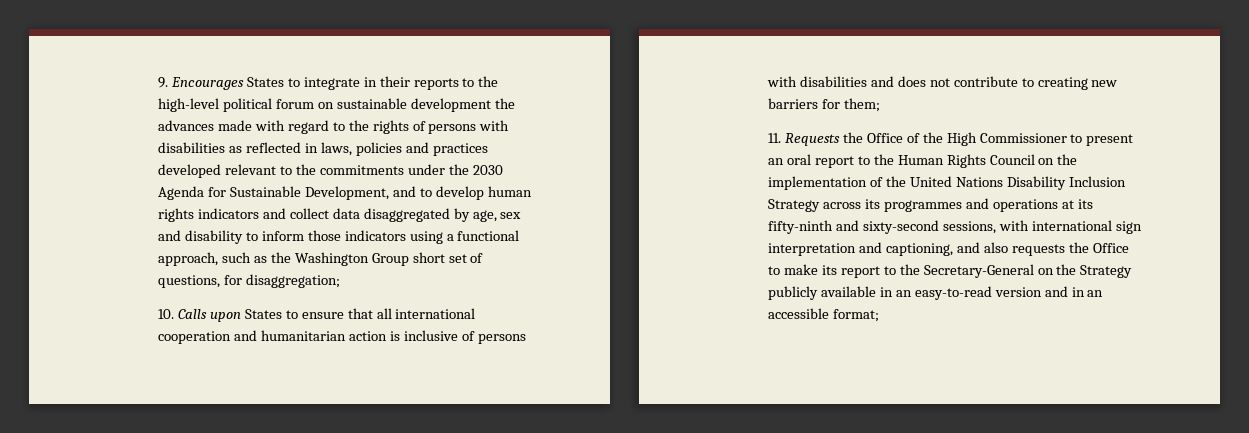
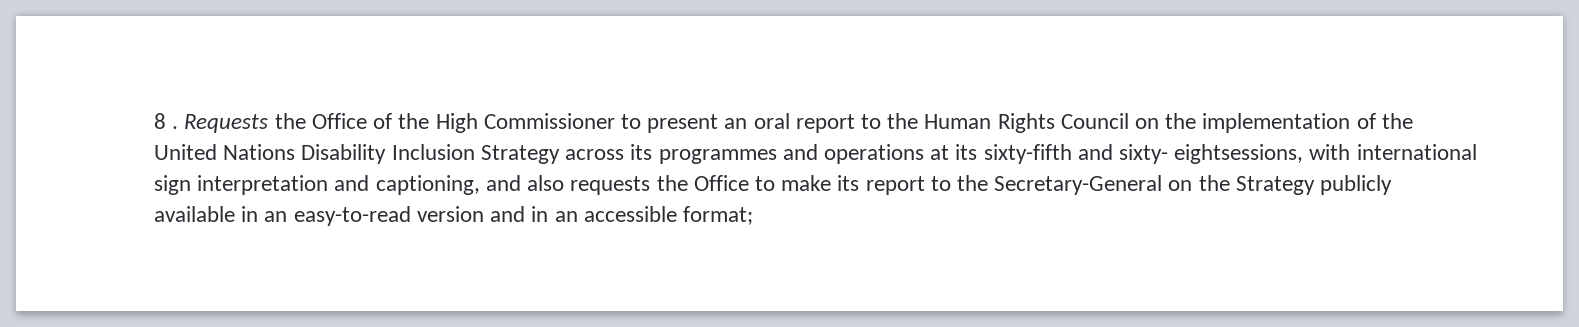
[158,76,499,90] [158,98,515,112] [158,120,510,134] [158,142,488,156] [158,164,503,178] [158,186,532,200] [158,208,522,222] [158,230,520,244] [158,252,484,266] [158,274,340,288] [158,308,476,322] [158,330,526,344] [767,76,1118,90] [768,98,880,112] [768,133,782,143] 9. Encourages States to integrate in their reports to the high-level political forum on sustainable development the advances made with regard to the rights of persons with disabilities as reflected in laws, policies and practices developed relevant to the commitments under the 2030 Agenda for Sustainable Development, and to develop human rights indicators and collect data disaggregated by age, sex and disability to inform those indicators using a functional approach, such as the Washington Group short set of questions, for disaggregation; // 10. Calls upon States to ensure that all international cooperation and humanitarian action is inclusive of persons with disabilities and does not contribute to creating new barriers for them; // 11. -> [154,113,179,129] 8 .
[768,220,996,234] fifty-ninth and sixty-second sessions, -> [983,144,1304,164] sixty-fifth and sixty- eightsessions,

